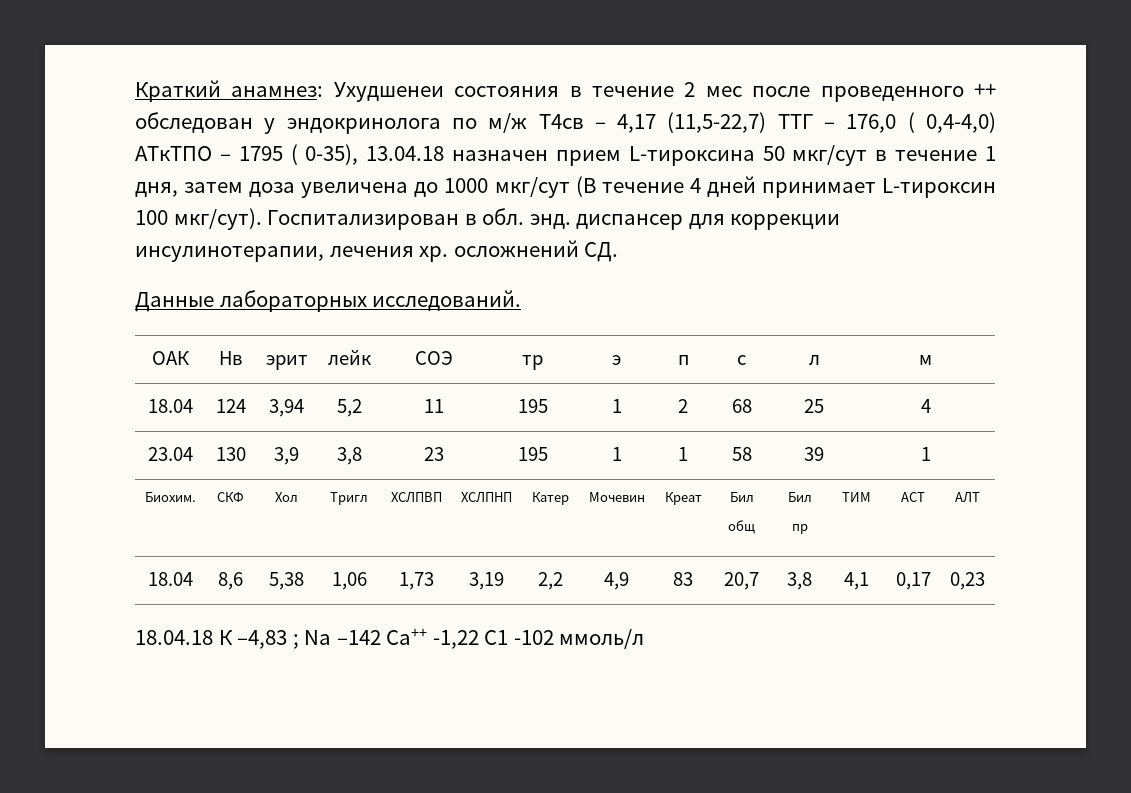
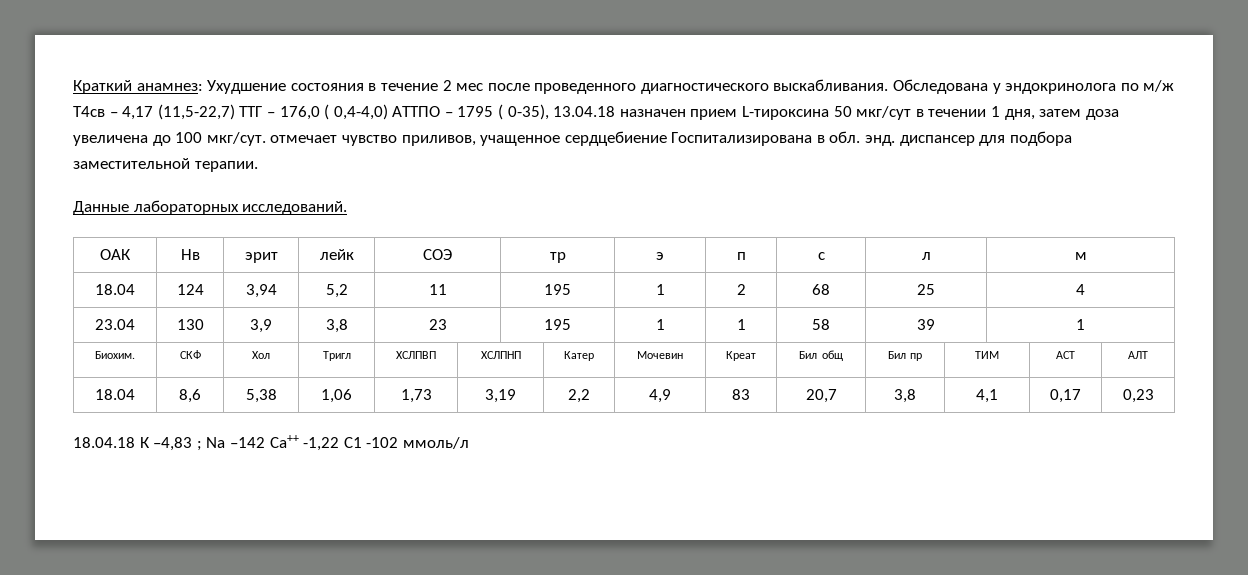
[333,82,444,102] Ухудшенеи -> [207,80,287,94] Ухудшение
[973,84,996,97] [135,112,253,133] ++ обследован -> [640,79,989,94] диагностического выскабливания. Обследована
[135,146,212,161] АТкТПО -> [392,106,441,117] АТТПО
[895,150,978,161] течение -> [928,109,987,117] течении
[444,176,996,198] [135,208,460,230] 1000 мкг/сут (В течение 4 дней принимает L-тироксин 100 мкг/сут). Госпитализирован -> [175,131,813,146] 100 мкг/сут. отмечает чувство приливов, учащенное сердцебиение Госпитализирована
[730,214,841,230] [135,240,619,262] коррекции инсулинотерапии, лечения хр. осложнений СД. -> [1009,131,1072,146] [73,158,258,172] подбора заместительной терапии.

